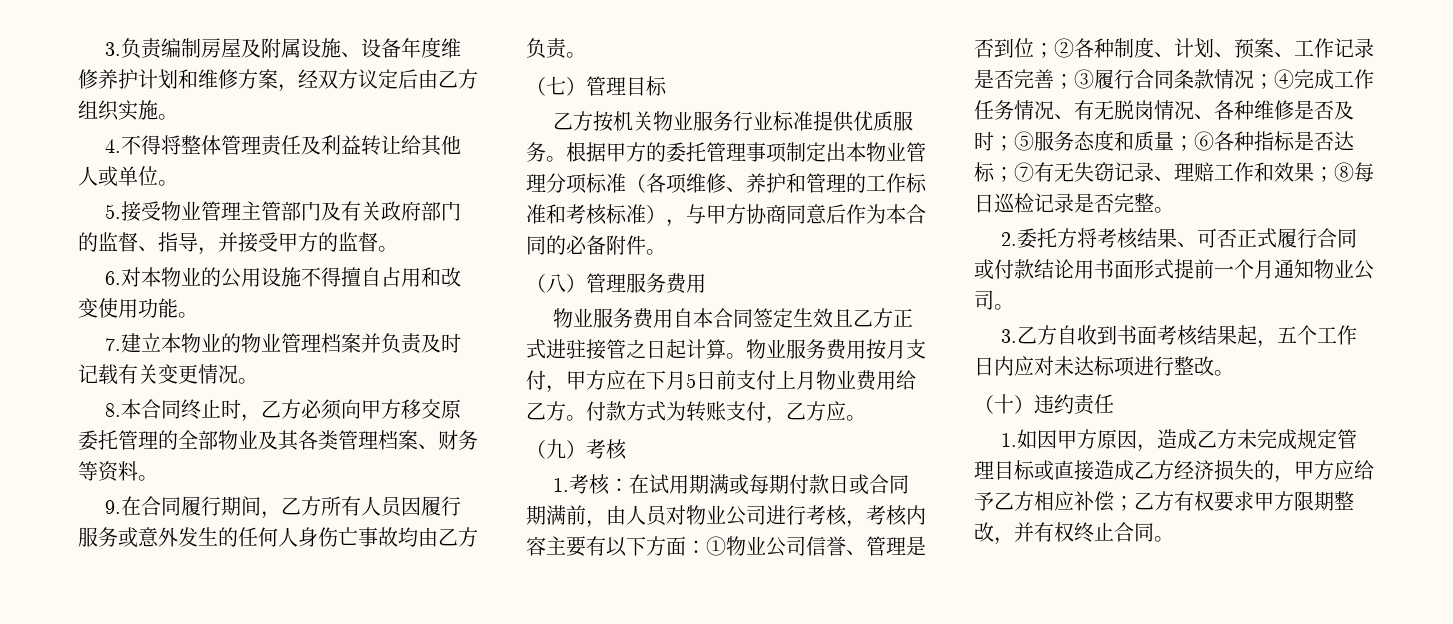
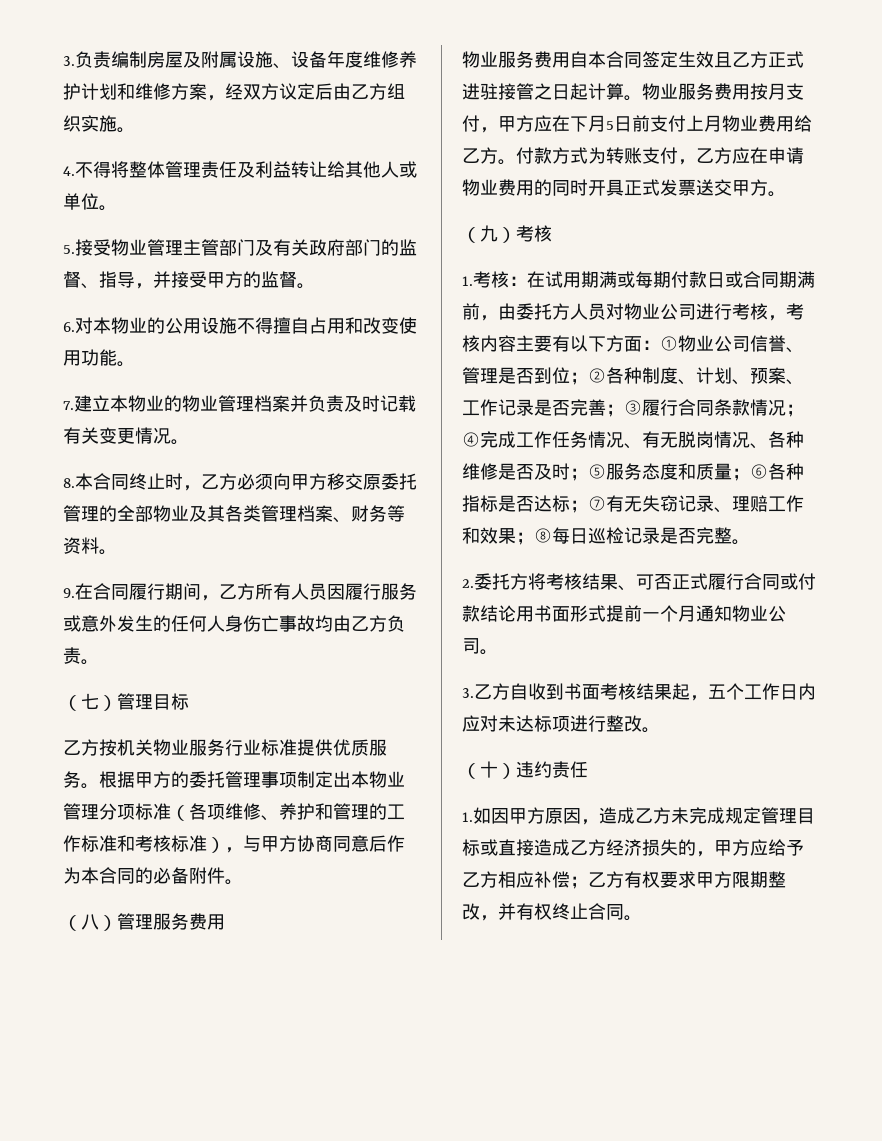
(846, 411) none -> [750,147,804,164] [462,179,768,196] 在申请物业费用的同时开具正式发票送交甲方
(626, 515) none -> [516,303,570,320] 委托方

